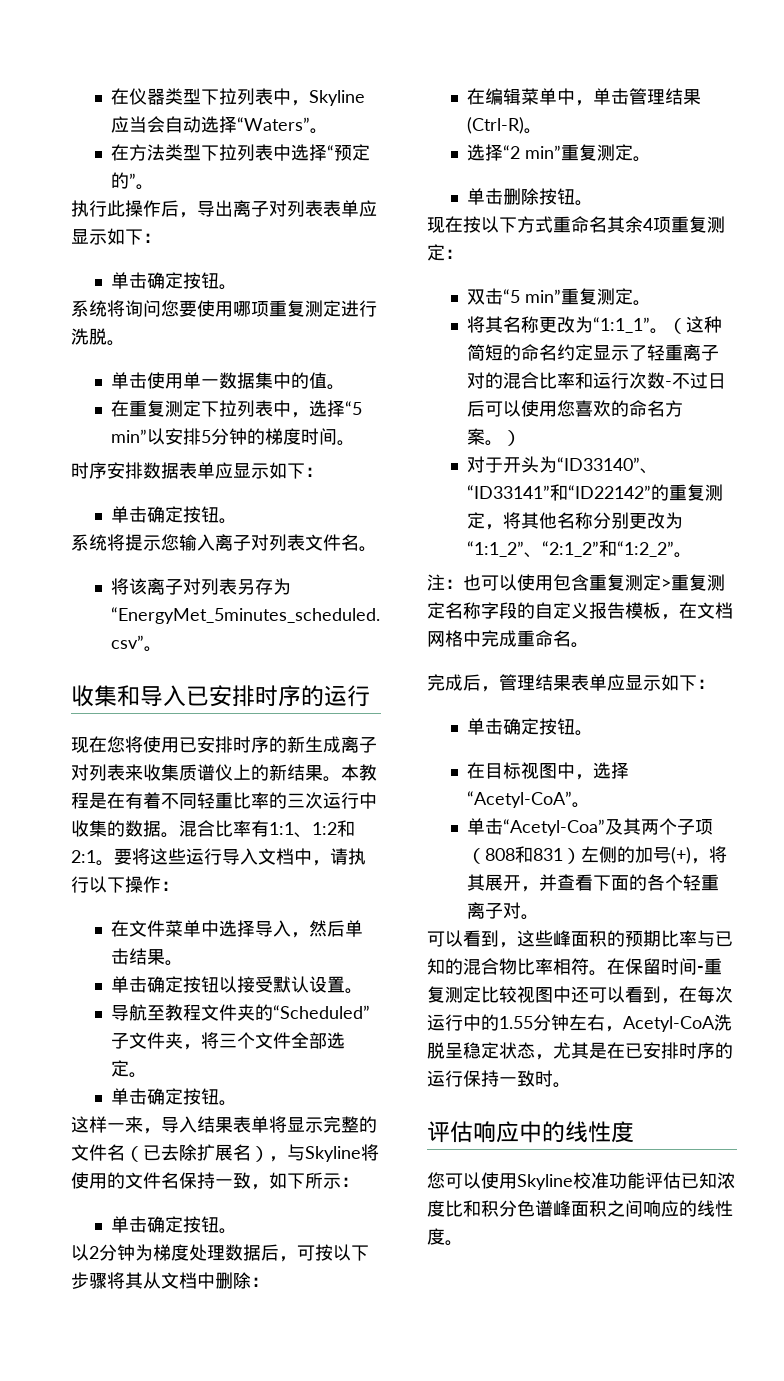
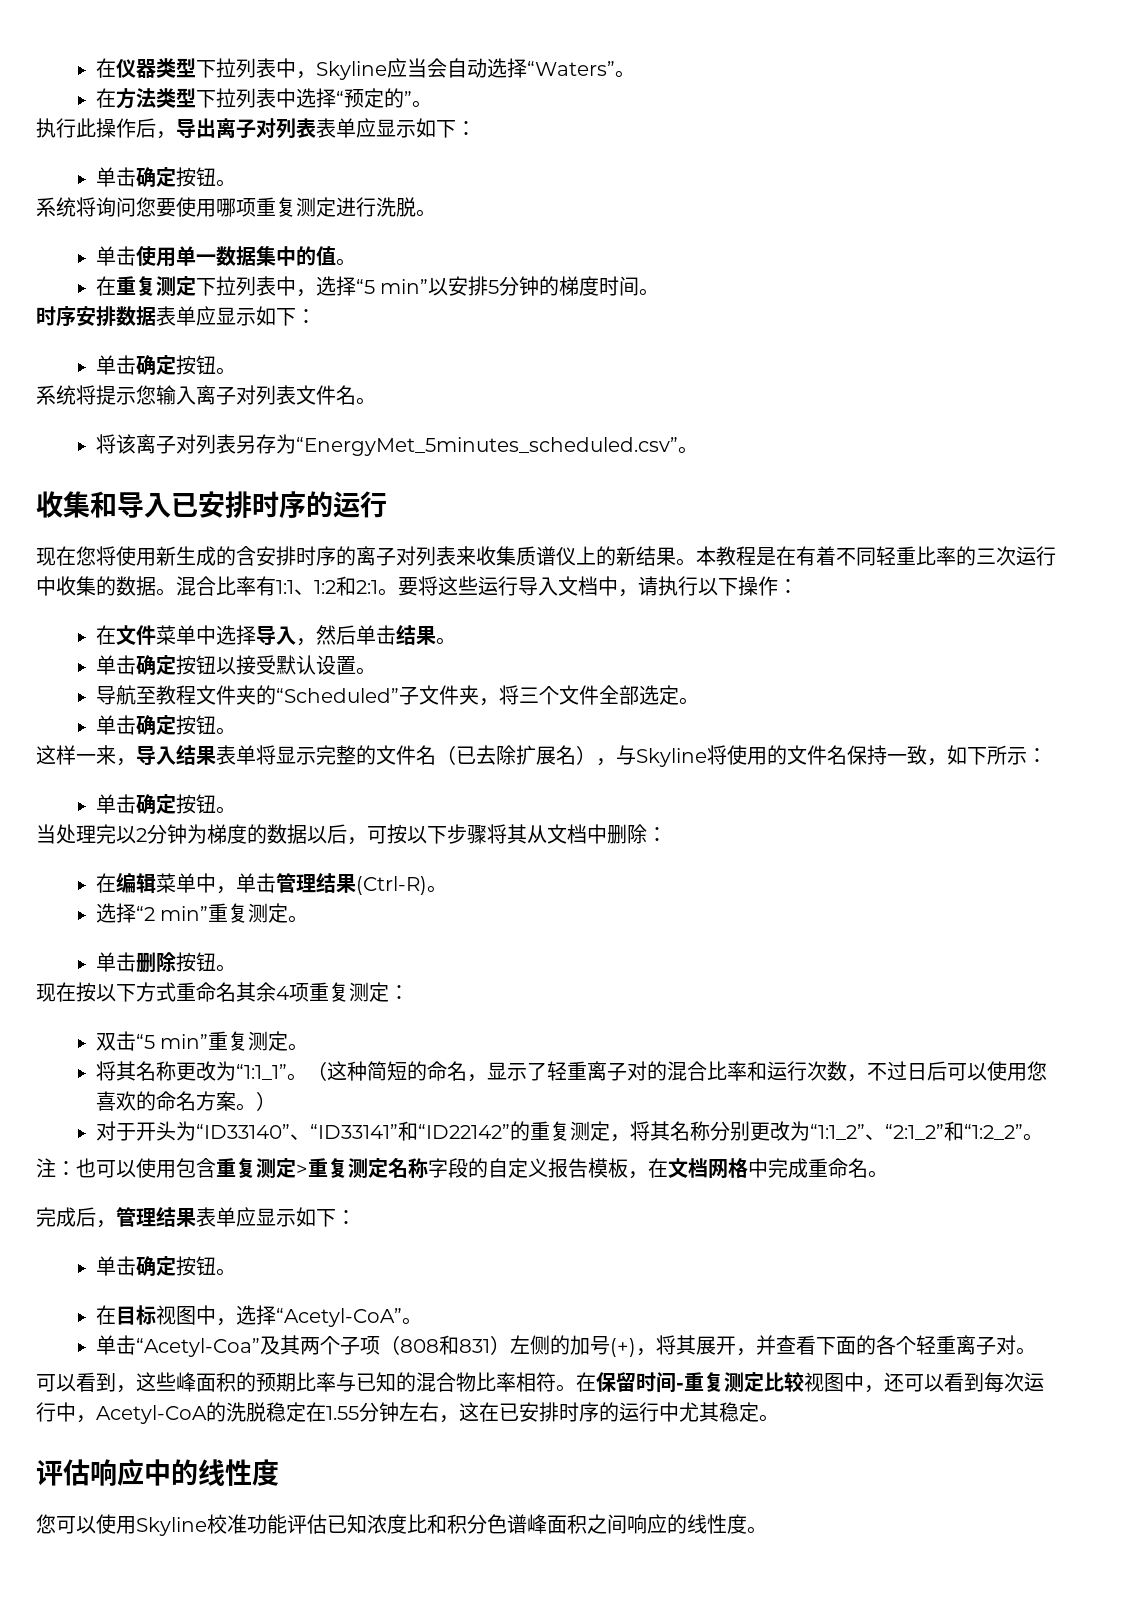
[179,736,341,753] 已安排时序的新生成 -> [156,546,356,566] 新生成的含安排时序的
(238, 1231) none -> [36,824,116,844] 当处理完
[189,1244,261,1261] 处理数据 -> [247,824,327,844] 的数据以
[557,344,594,361] 约定 -> [466,1074,487,1082] ，
[665,381,673,387] - -> [846,1074,867,1082] ，
[539,512,558,529] 他 -> (670, 1131) none
(571, 994) none -> [864,1385,884,1393] ，
[661,986,697,1004] ，在 -> (984, 1382) none
[481,1014,732,1032] [427,1042,607,1060] 的1.55分钟左右，Acetyl-CoA洗脱呈稳定状态，尤其是 -> [76,1402,479,1424] ，Acetyl-CoA的洗脱稳定在1.55分钟左右，这
[463,1070,553,1087] 保持一致时 -> [659,1402,759,1422] 中尤其稳定

